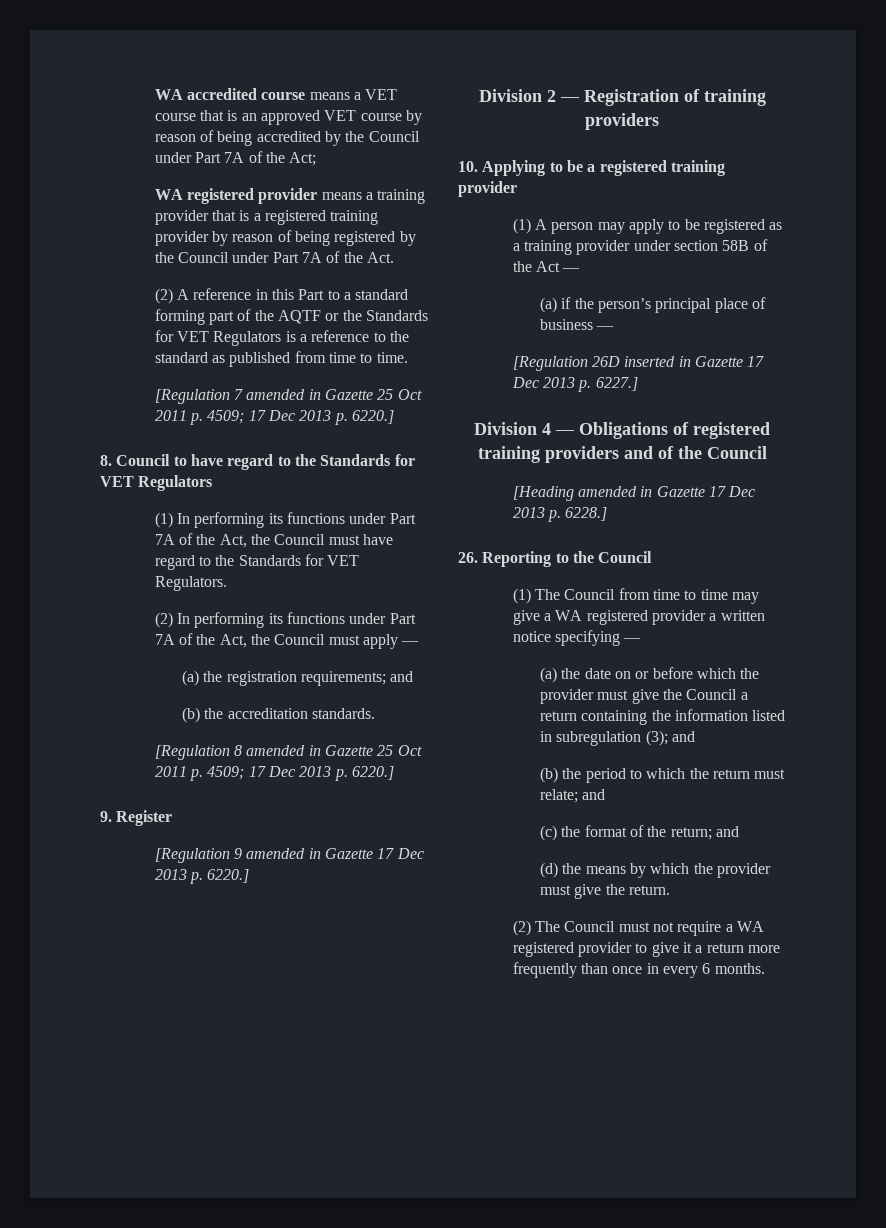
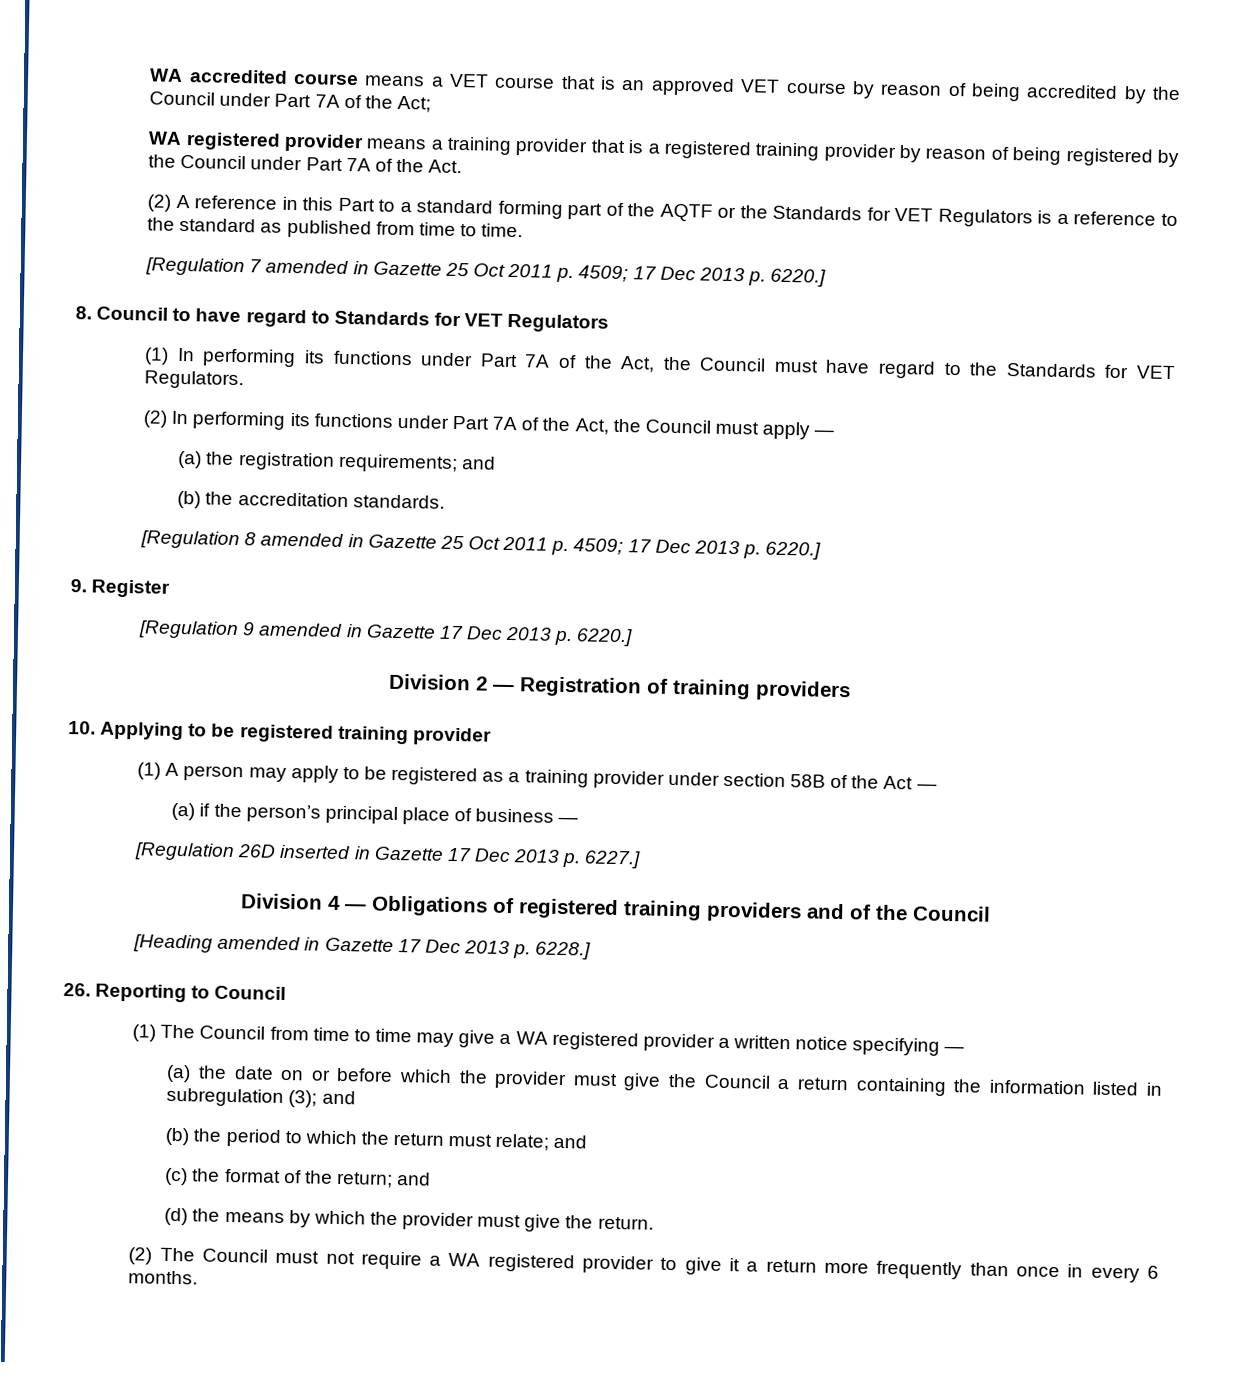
[294,454,316,466] the -> (330, 317) none
[587,164,596,172] a -> (236, 730) none
[572,551,594,563] the -> (211, 992) none

